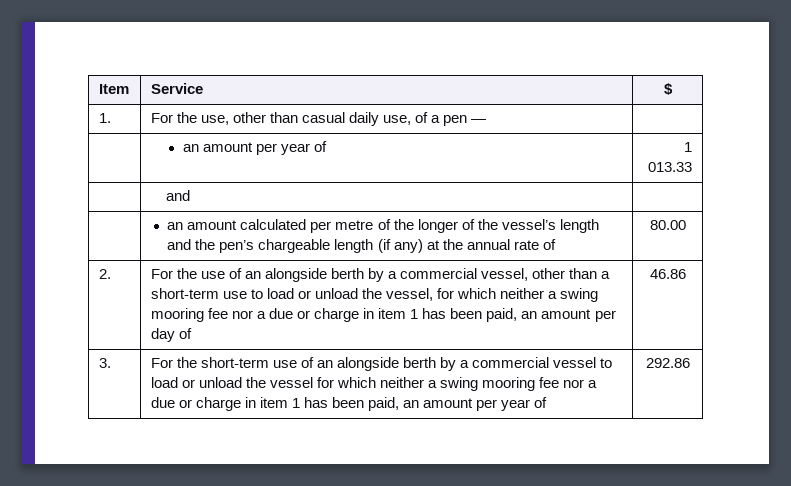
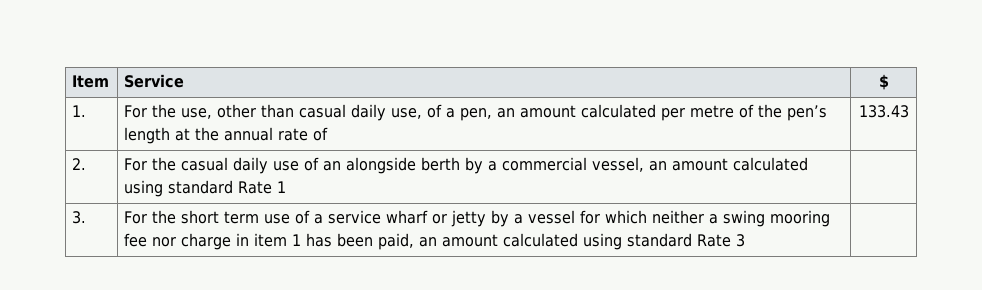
[443,115,487,126] [182,141,327,155] [684,142,693,152] [648,162,693,172] [166,190,191,201] pen — | // | an amount per year of | 1 013.33 // | and | // | -> [460,108,493,121] pen,
[417,219,599,233] [167,239,423,253] longer of the vessel’s length and the pen’s chargeable length (if any) -> [787,105,828,121] [124,127,171,144] pen’s length
[649,220,686,230] 80.00 -> [858,105,909,118] 133.43
(197, 273) none -> [181,157,269,174] casual daily
[532,268,611,279] [150,288,599,302] [150,308,616,322] [150,328,192,342] [649,269,686,279] [98,358,111,368] [150,357,613,371] [150,377,598,391] [150,397,548,411] [645,358,690,368] other than a short-term use to load or unload the vessel, for which neither a swing mooring fee nor a due or charge in item 1 has been paid, an amount per day of | 46.86 // 3. | For the short-term use of an alongside berth by a commercial vessel to load or unload the vessel for which neither a swing mooring fee nor a due or charge in item 1 has been paid, an amount per year of | 292.86 -> [649,157,809,171] [124,180,287,197] [72,211,87,224] [124,210,831,227] [124,233,746,250] an amount calculated using standard Rate 1 | // 3. | For the short term use of a service wharf or jetty by a vessel for which neither a swing mooring fee nor charge in item 1 has been paid, an amount calculated using standard Rate 3 |

